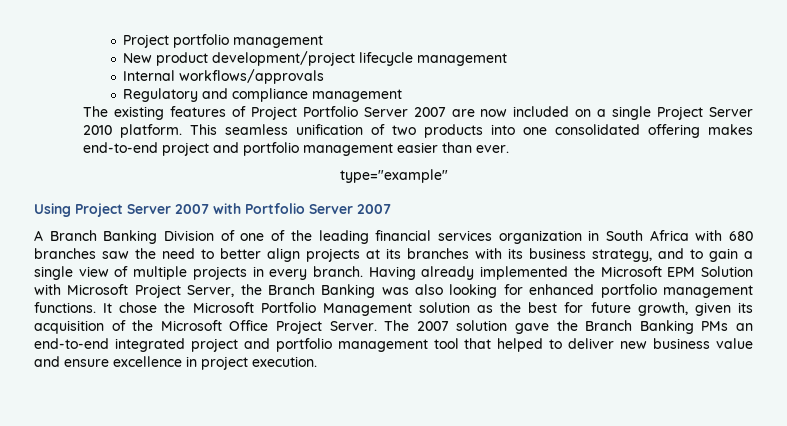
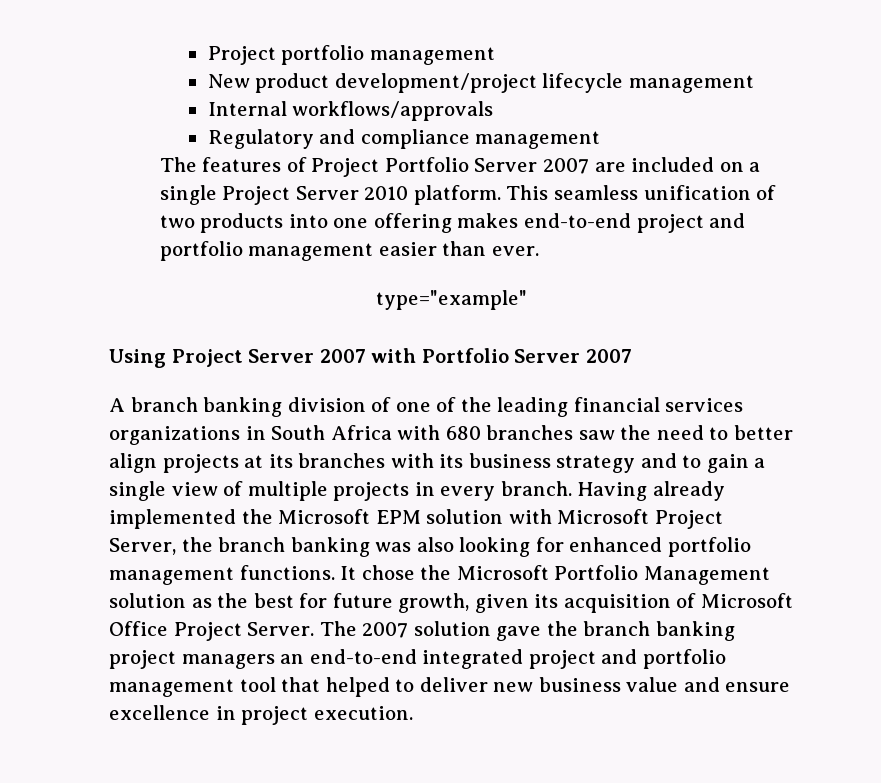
[114,106,165,120] existing -> (197, 164) none
[480,109,508,117] now -> (626, 167) none
[555,124,641,135] consolidated -> (369, 223) none
[49,230,215,244] Branch Banking Division -> [130,397,366,417] branch banking division
[498,230,582,244] organization -> [109,426,240,445] organizations
[592,249,652,262] strategy, -> [556,455,636,473] strategy
[700,266,753,277] Solution -> [426,509,504,524] solution
[267,284,376,298] Branch Banking -> [218,537,370,557] branch banking
[132,320,154,331] the -> (697, 600) none
[585,320,729,334] Branch Banking PMs -> [583,621,735,641] [109,650,275,669] branch banking project managers

